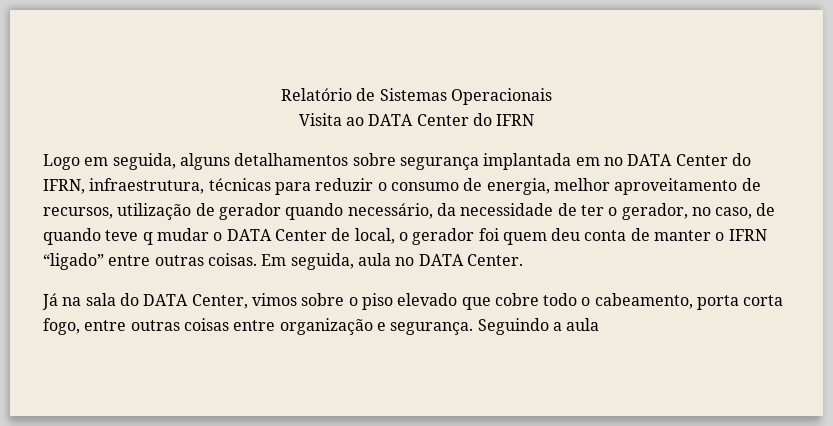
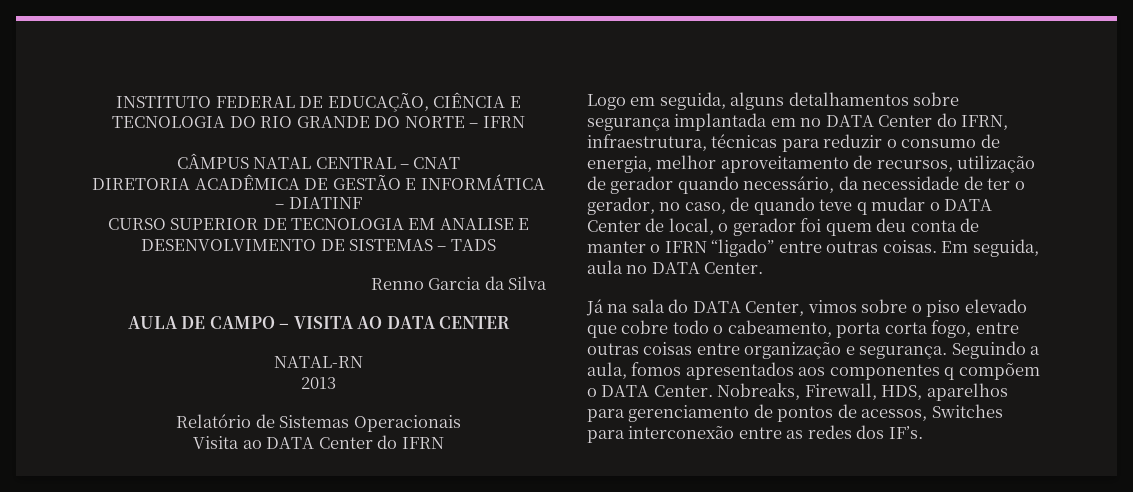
(281, 94) none -> [116,92,521,112] [112,116,525,128] [176,153,461,169] [92,174,545,190] [275,197,362,209] [107,218,530,230] [141,239,496,251] [370,276,547,290] [127,316,511,329] [274,356,363,368] [301,377,336,389] INSTITUTO FEDERAL DE EDUCAÇÃO, CIÊNCIA E TECNOLOGIA DO RIO GRANDE DO NORTE – IFRN // CÂMPUS NATAL CENTRAL – CNAT // DIRETORIA ACADÊMICA DE GESTÃO E INFORMÁTICA – DIATINF // CURSO SUPERIOR DE TECNOLOGIA EM ANALISE E DESENVOLVIMENTO DE SISTEMAS – TADS // Renno Garcia da Silva // AULA DE CAMPO – VISITA AO DATA CENTER // NATAL-RN // 2013 //
[566,318,600,331] aula -> [587,362,1040,380] [587,383,1008,401] [587,404,1003,422] [587,425,923,443] aula, fomos apresentados aos componentes q compõem o DATA Center. Nobreaks, Firewall, HDS, aparelhos para gerenciamento de pontos de acessos, Switches para interconexão entre as redes dos IF’s.

